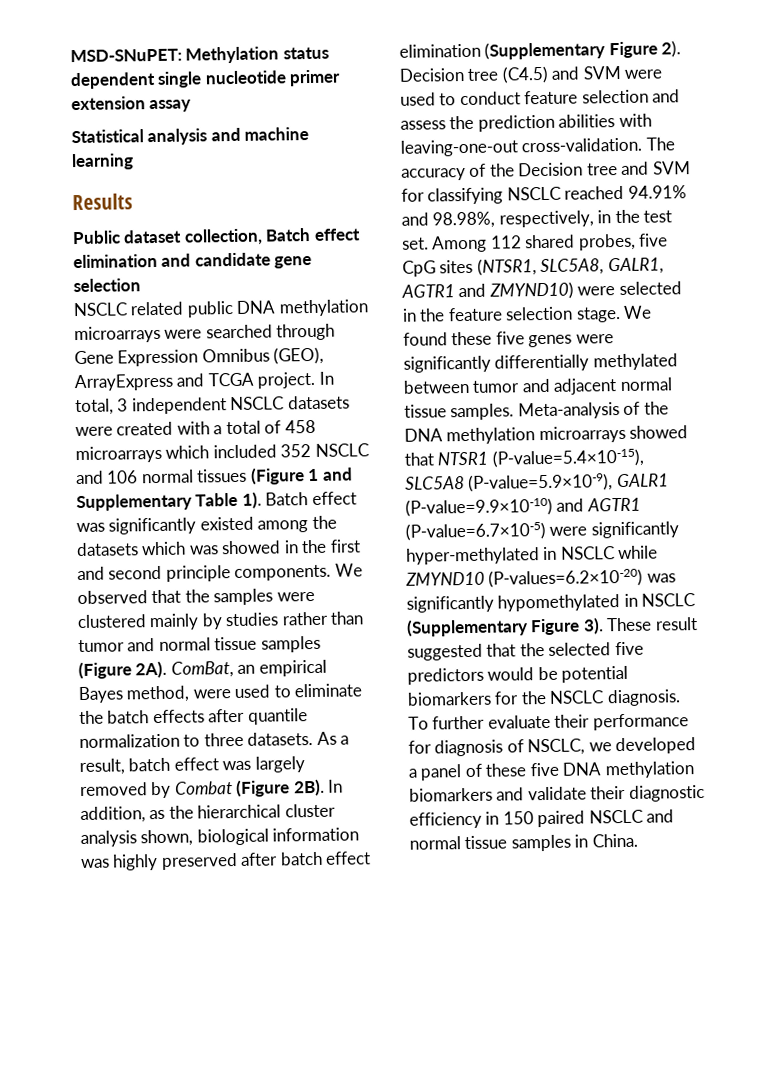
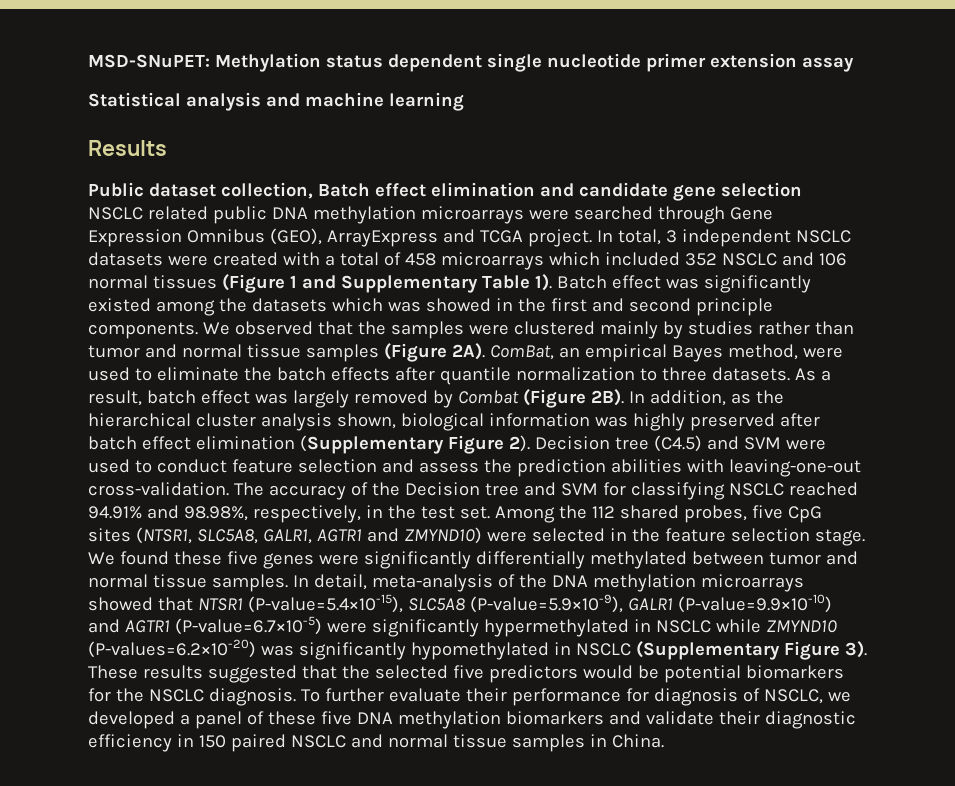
(488, 244) none -> [558,505,587,519] the
[553,378,618,395] adjacent -> (858, 558) none
[517,402,620,420] Meta-analysis -> [292,574,493,592] In detail, meta-analysis
[406,547,540,565] hyper-methylated -> [483,619,629,637] hypermethylated
[654,617,698,631] result -> [142,665,203,679] results

